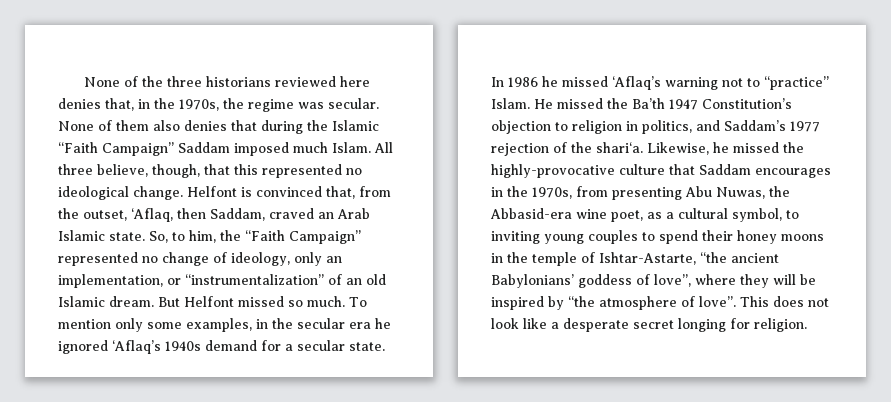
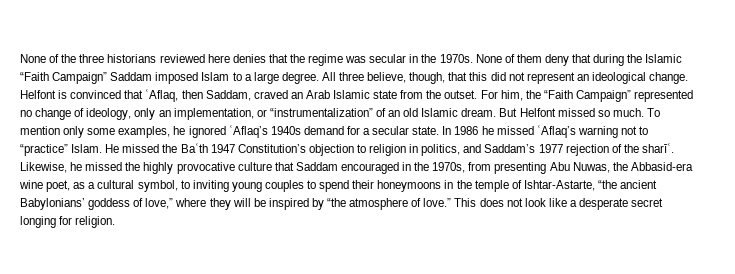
[105,98,379,112] that, in the 1970s, the regime was secular. -> [268,54,473,66] that the regime was secular in the 1970s.
[153,120,227,131] also denies -> [544,54,569,66] deny
[293,142,371,153] much Islam. -> [201,72,319,84] Islam to a large degree.
[262,164,362,178] represented no -> [490,72,589,84] did not represent an
[326,186,391,199] [58,208,173,222] that, from the outset, ‘Aflaq, -> [124,89,179,102] that ʿAflaq,
[109,231,185,243] state. So, to -> [373,90,498,99] state from the outset. For
[256,318,371,329] in the secular era -> (171, 132) none
[112,340,161,354] ‘Aflaq’s -> [228,125,268,138] ʿAflaq’s
[612,76,661,90] ‘Aflaq’s -> [536,125,576,138] ʿAflaq’s
[632,98,665,109] Ba’th -> [180,143,208,153] Baʿth
[596,142,643,153] shari‘a. -> [641,143,674,153] sharīʿ.
[491,164,615,178] highly-provocative -> [143,162,235,174] highly provocative
[755,168,831,178] encourages -> [340,162,399,174] encouraged
[737,230,824,244] honey moons -> [377,180,442,192] honeymoons
[654,274,691,287] love”, -> [145,198,174,209] love,”
[699,296,736,307] love”. -> [423,198,452,207] love.”

